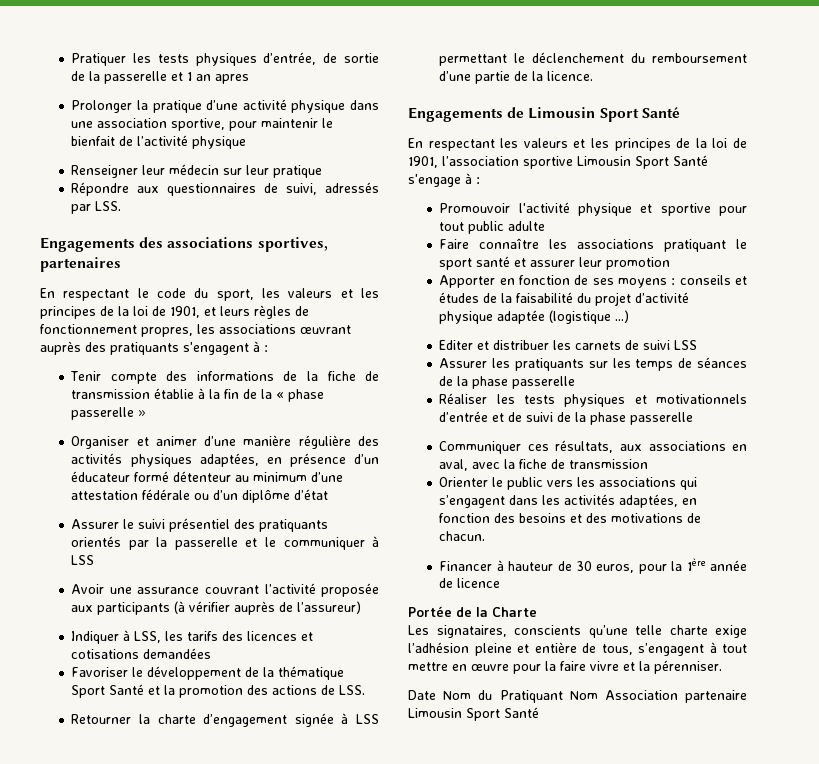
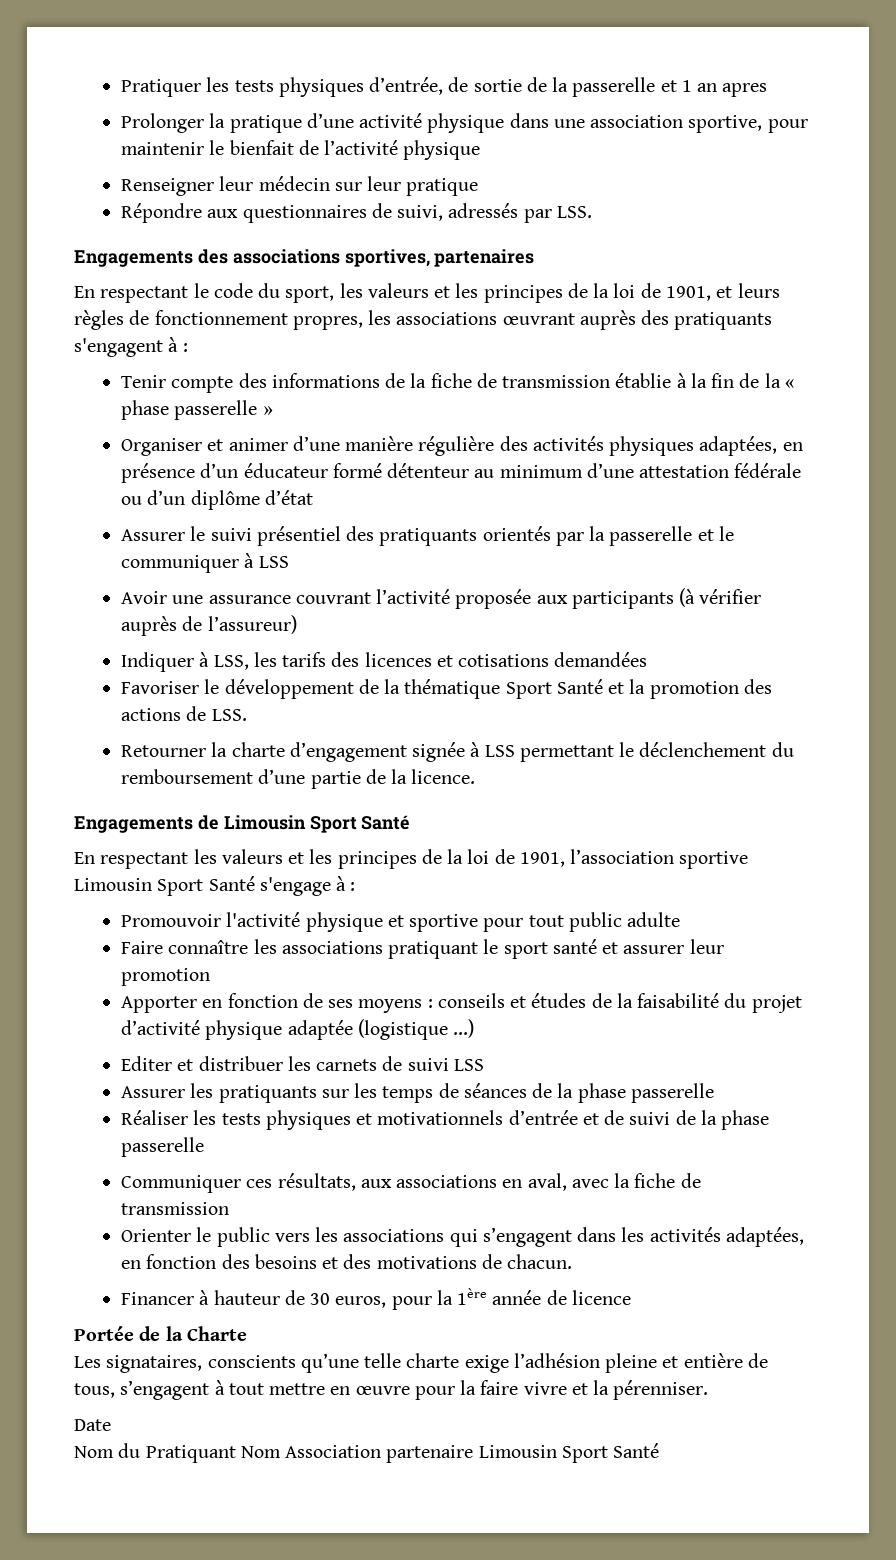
(436, 695) none -> (111, 1425) //

